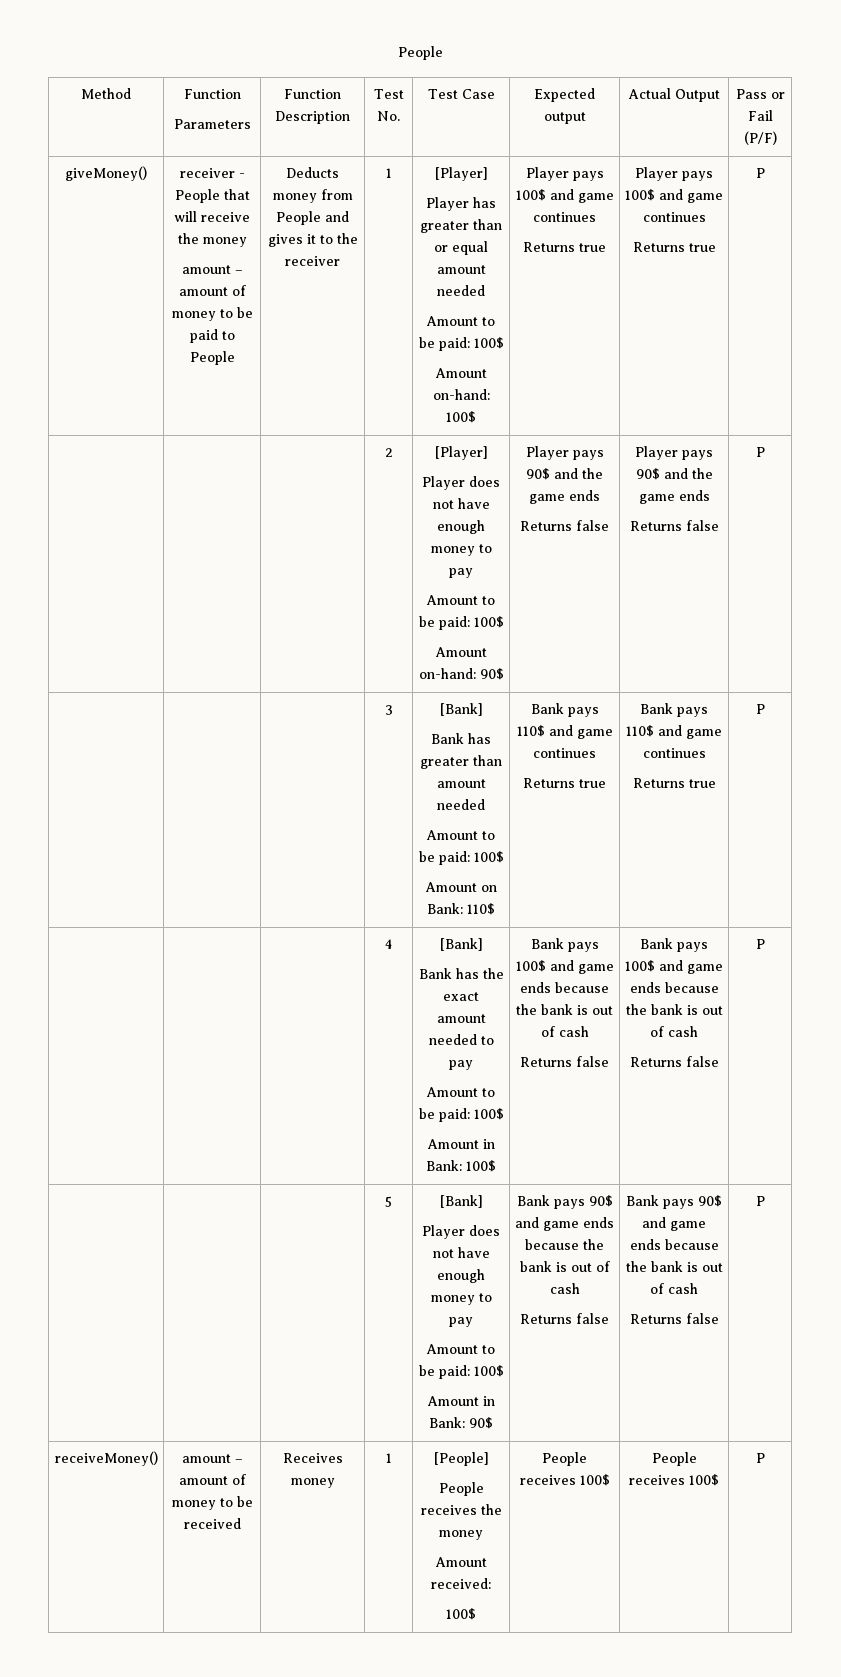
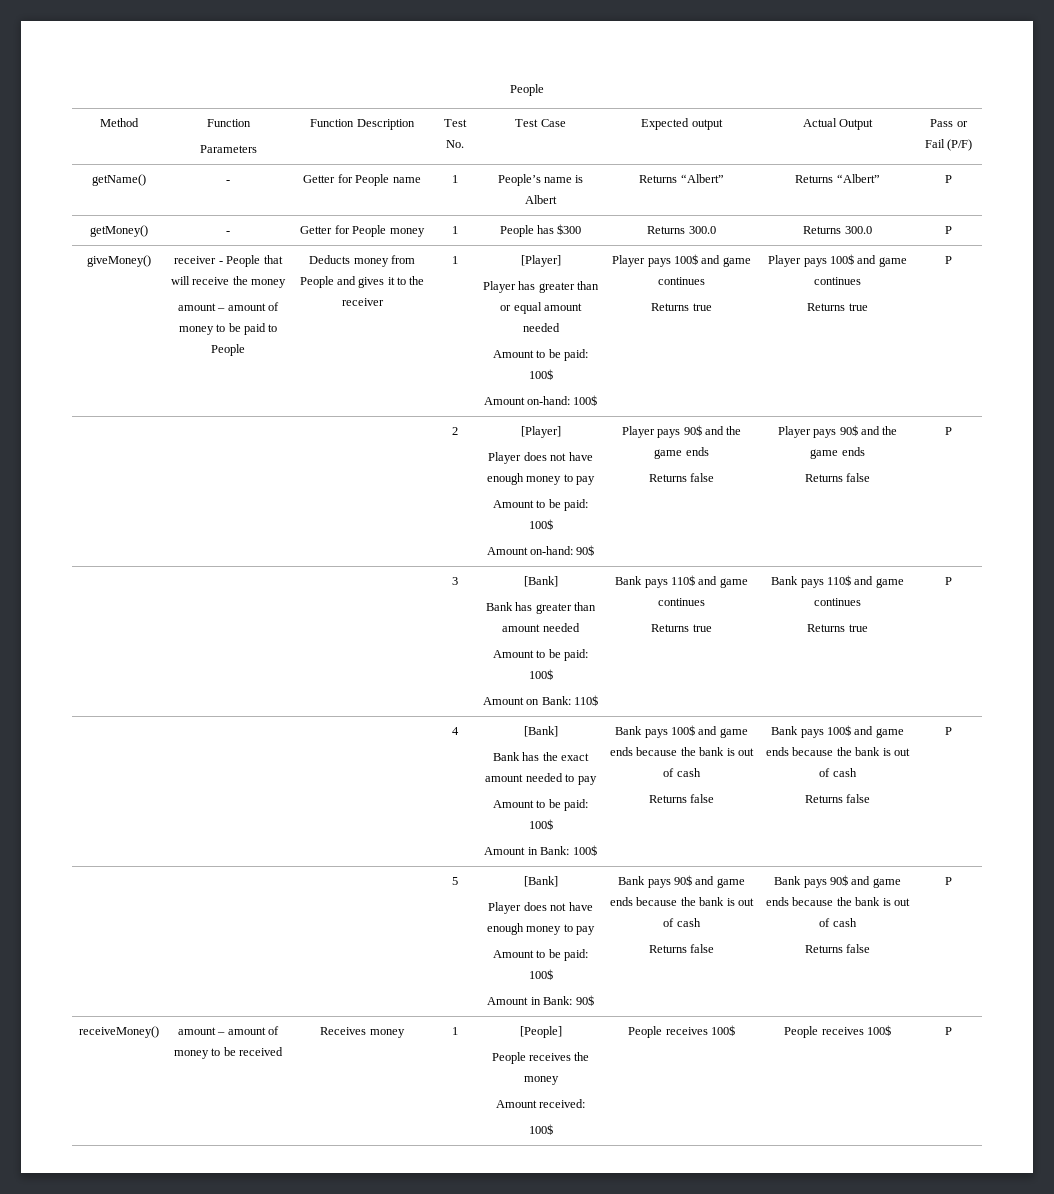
(777, 138) none -> [91,174,146,186] [226,180,230,183] [303,174,421,186] [452,175,458,183] [497,174,584,186] [525,195,557,204] [639,174,724,183] [795,174,880,183] [945,175,953,183] [89,225,148,237] [226,231,230,234] [300,225,425,237] [452,226,458,234] [499,224,582,237] [647,226,716,234] [803,226,872,234] [945,226,953,234] // getName() | - | Getter for People name | 1 | People’s name is Albert | Returns “Albert” | Returns “Albert” | P // getMoney() | - | Getter for People money | 1 | People has $300 | Returns 300.0 | Returns 300.0 | P

